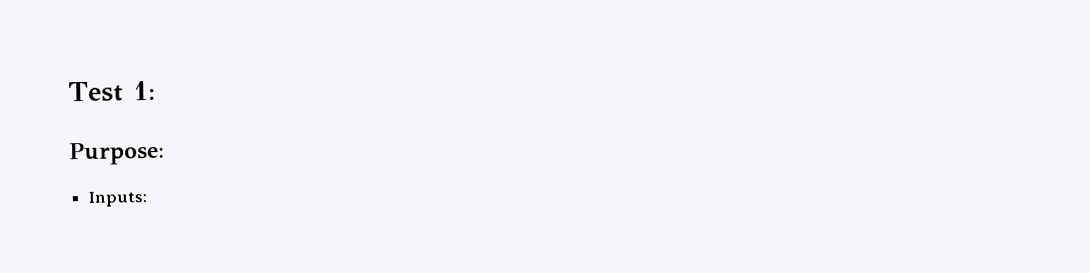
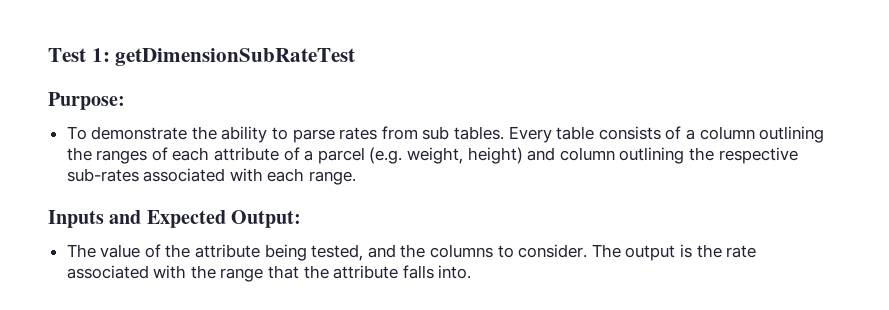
(156, 90) none -> [115,48,356,66] getDimensionSubRateTest
[88,191,149,207] Inputs: -> [66,126,825,143] [66,147,798,164] [66,168,357,185] [48,210,302,228] [66,244,757,261] [66,265,472,282] To demonstrate the ability to parse rates from sub tables. Every table consists of a column outlining the ranges of each attribute of a parcel (e.g. weight, height) and column outlining the respective sub-rates associated with each range. // Inputs and Expected Output: // The value of the attribute being tested, and the columns to consider. The output is the rate associated with the range that the attribute falls into.

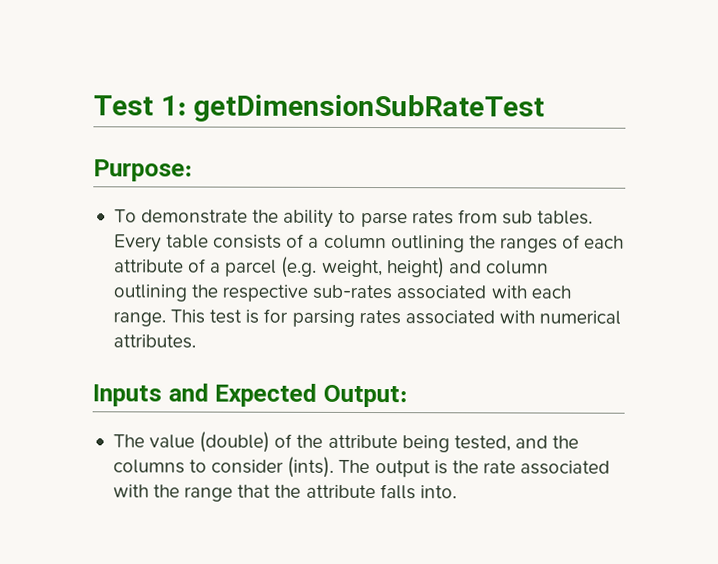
(357, 178) none -> [170,308,622,327] [112,334,196,349] This test is for parsing rates associated with numerical attributes.
(141, 251) none -> [199,431,271,453] (double)
[518,244,588,258] consider. -> [211,456,335,478] consider (ints).

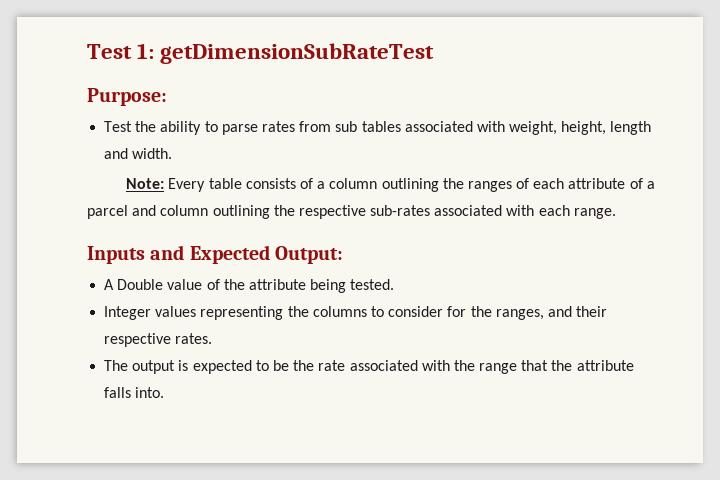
[113,209,249,224] To demonstrate -> [104,121,133,132] Test
[537,210,594,225] tables. -> [361,121,652,135] [104,148,173,159] [126,178,165,189] tables associated with weight, height, length and width. // Note:
[281,256,445,279] (e.g. weight, height) -> (128, 212) none
[170,308,622,327] [112,334,196,349] This test is for parsing rates associated with numerical attributes. -> (616, 213) none
[112,431,271,453] The value (double) -> [104,279,203,290] A Double value
[453,435,580,452] [112,456,448,478] tested, and the columns to consider (ints). The output is -> [350,279,395,290] [104,306,608,320] [104,333,213,347] [104,360,289,374] tested. // Integer values representing the columns to consider for the ranges, and their respective rates. // The output is expected to be

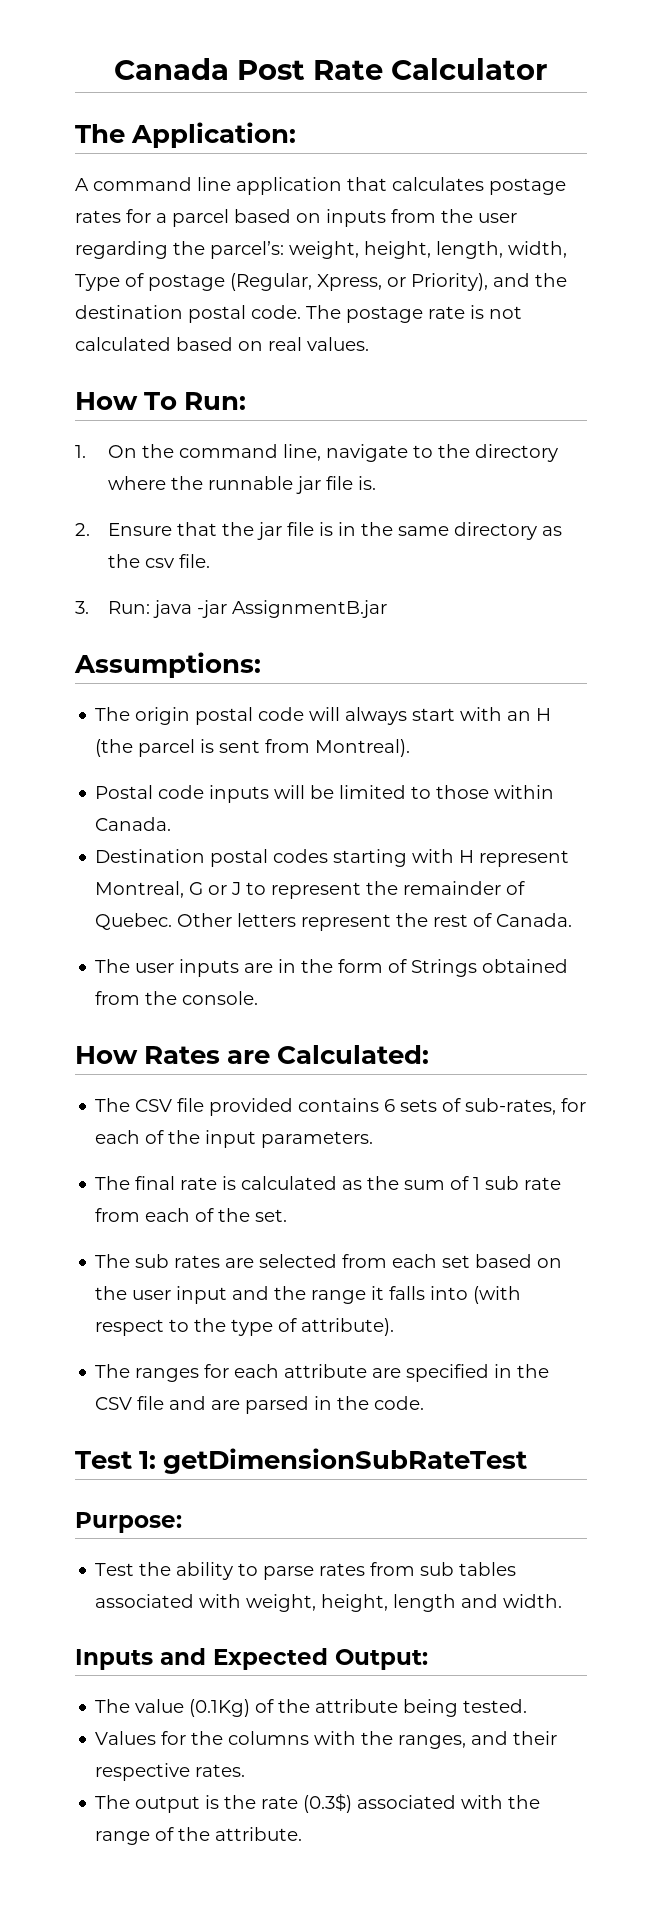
(87, 51) none -> [114,58,548,80] [75,122,297,148] [75,177,566,195] [75,209,517,227] [75,241,567,259] [75,273,567,291] [75,305,522,323] [75,337,369,351] [75,392,247,410] [75,444,559,462] [108,476,377,494] [75,522,563,540] [108,554,211,568] [75,600,388,618] [74,652,261,678] [95,707,552,725] [95,739,411,757] [95,785,555,803] [95,817,172,831] [95,849,570,867] [95,881,526,899] [95,913,573,931] [95,959,569,977] [95,991,259,1005] [75,1045,430,1064] [95,1098,587,1116] [95,1130,374,1148] [95,1176,562,1190] [95,1208,288,1222] [95,1254,563,1268] [95,1286,522,1304] [95,1318,395,1336] [95,1364,550,1382] [95,1396,425,1414] Canada Post Rate Calculator // The Application: // A command line application that calculates postage rates for a parcel based on inputs from the user regarding the parcel’s: weight, height, length, width, Type of postage (Regular, Xpress, or Priority), and the destination postal code. The postage rate is not calculated based on real values. // How To Run: // 1. On the command line, navigate to the directory where the runnable jar file is. // 2. Ensure that the jar file is in the same directory as the csv file. // 3. Run: java -jar AssignmentB.jar // Assumptions: // The origin postal code will always start with an H (the parcel is sent from Montreal). // Postal code inputs will be limited to those within Canada. // Destination postal codes starting with H represent Montreal, G or J to represent the remainder of Quebec. Other letters represent the rest of Canada. // The user inputs are in the form of Strings obtained from the console. // How Rates are Calculated: // The CSV file provided contains 6 sets of sub-rates, for each of the input parameters. // The final rate is calculated as the sum of 1 sub rate from each of the set. // The sub rates are selected from each set based on the user input and the range it falls into (with respect to the type of attribute). // The ranges for each attribute are specified in the CSV file and are parsed in the code. //
[126,178,655,192] [87,205,616,219] // Note: Every table consists of a column outlining the ranges of each attribute of a parcel and column outlining the respective sub-rates associated with each range. -> (563, 1601) none
[104,279,203,290] A Double value -> [95,1699,251,1717] The value (0.1Kg)
[104,306,467,320] Integer values representing the columns to consider for -> [95,1731,357,1745] Values for the columns with
[192,360,289,374] expected to be -> (220, 1802) none
(346, 365) none -> [303,1793,353,1813] (0.3$)
[521,360,634,371] [104,387,165,398] that the attribute falls into. -> [155,1827,303,1841] of the attribute.

